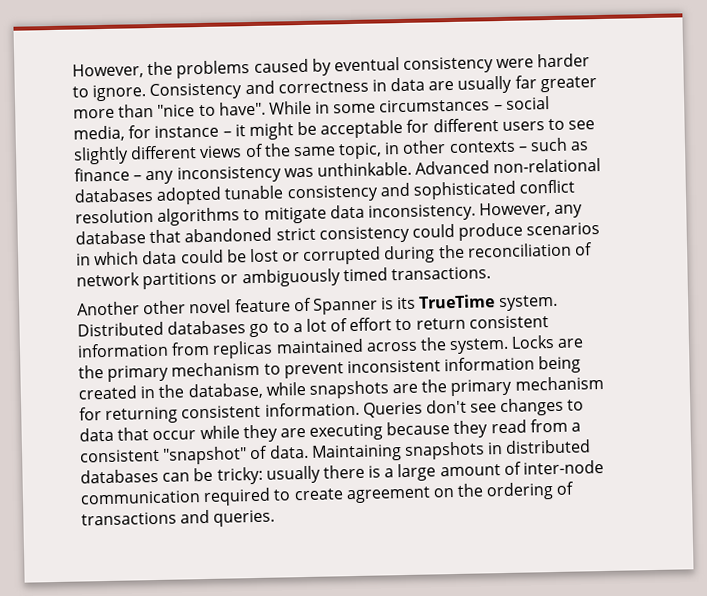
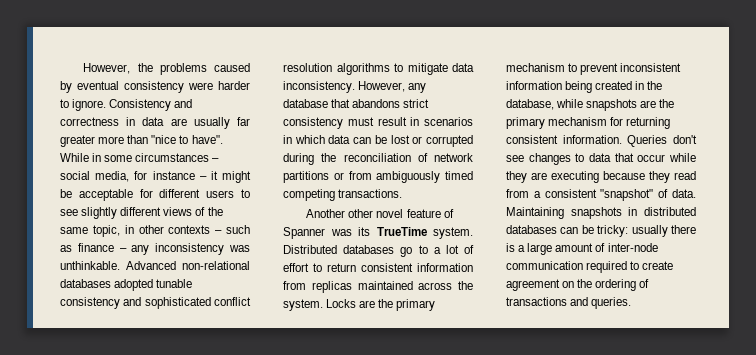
[184,227,273,243] abandoned -> [352,99,401,108] abandons
[411,222,524,241] could produce -> [347,117,420,126] must result in
[180,249,224,264] could -> [353,137,372,144] can
(239, 279) none -> [348,171,372,180] from
(388, 274) none -> [283,189,335,201] competing
[380,297,395,310] is -> [330,229,352,236] was

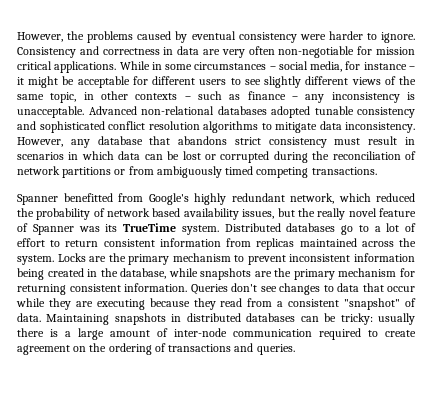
[193,117,250,129] [60,135,223,147] usually far greater more than "nice to have". -> [221,46,415,58] [17,61,117,73] very often non-negotiable for mission critical applications.
[229,245,250,252] [60,261,120,270] was unthinkable. -> [406,92,415,100] [17,106,84,118] is unacceptable.
[306,209,374,218] Another other -> [17,193,415,205] [17,208,346,220] Spanner benefitted from Google's highly redundant network, which reduced the probability of network based availability issues, but the really

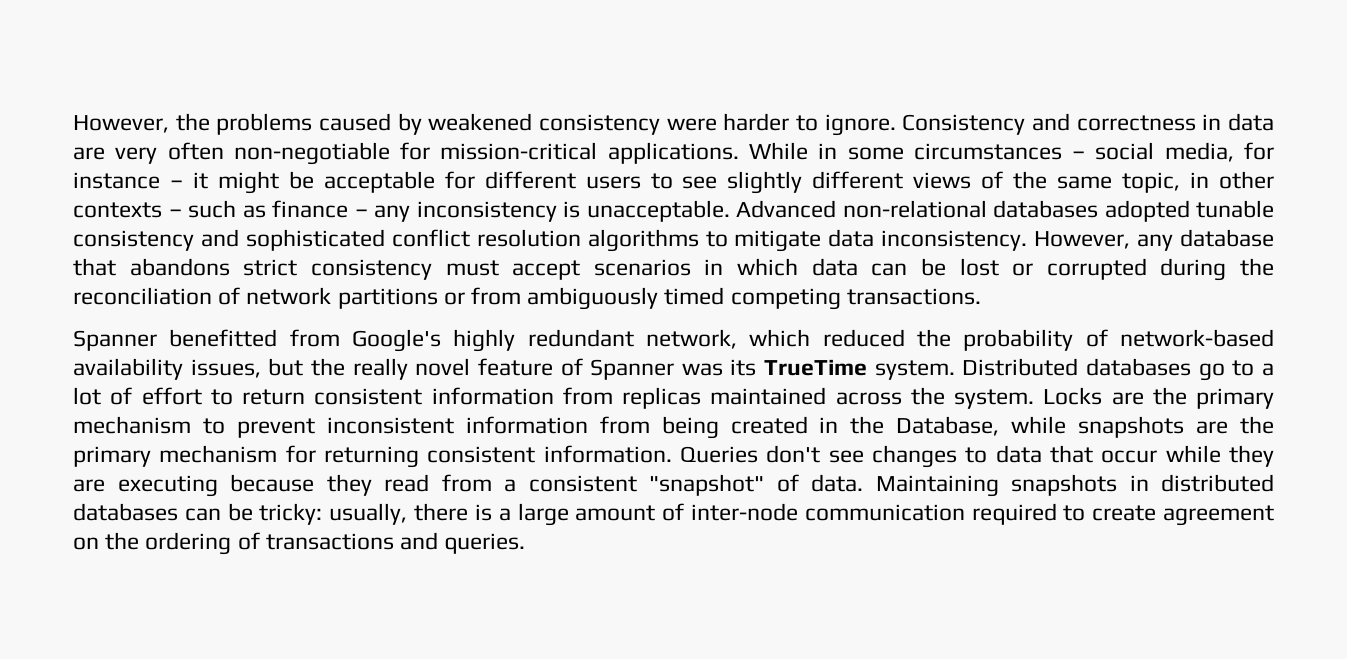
[191,31,236,40] eventual -> [428,113,533,131] weakened
[375,47,415,55] [17,61,52,70] mission critical -> [440,142,598,160] mission-critical
[368,136,415,145] result in -> [512,260,581,280] accept
[107,208,181,217] network based -> [1120,329,1275,347] network-based
(415, 257) none -> [599,416,650,434] from
[120,268,167,279] database, -> [896,416,1000,436] Database,
[378,313,415,325] usually -> [329,503,408,525] usually,

